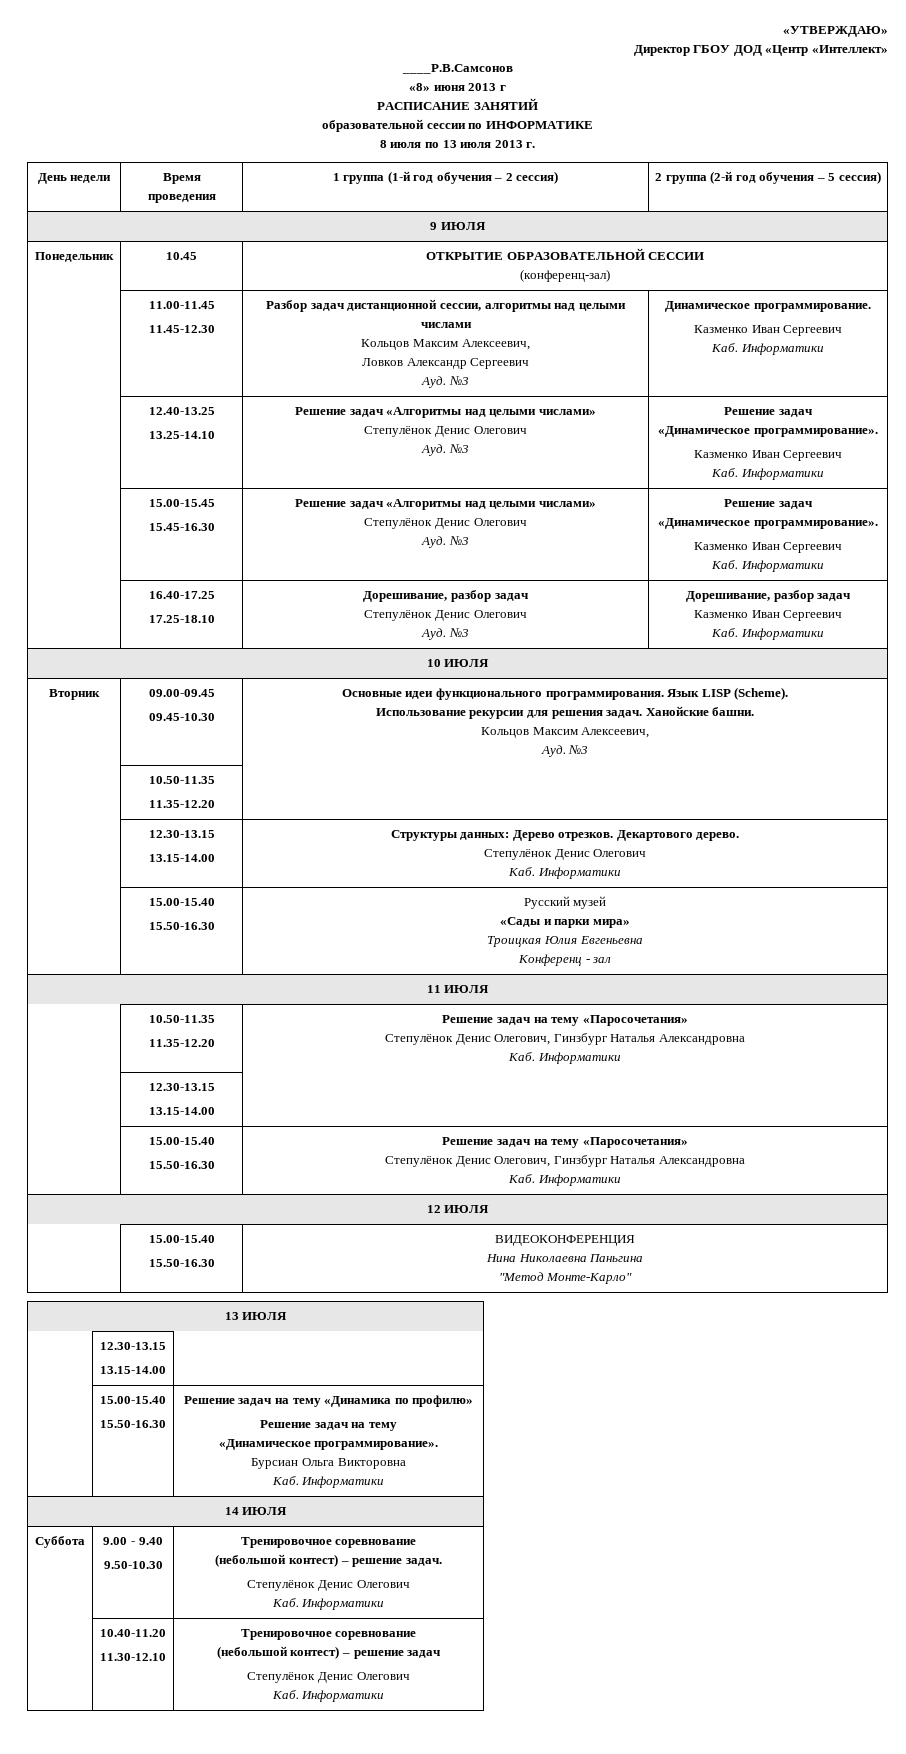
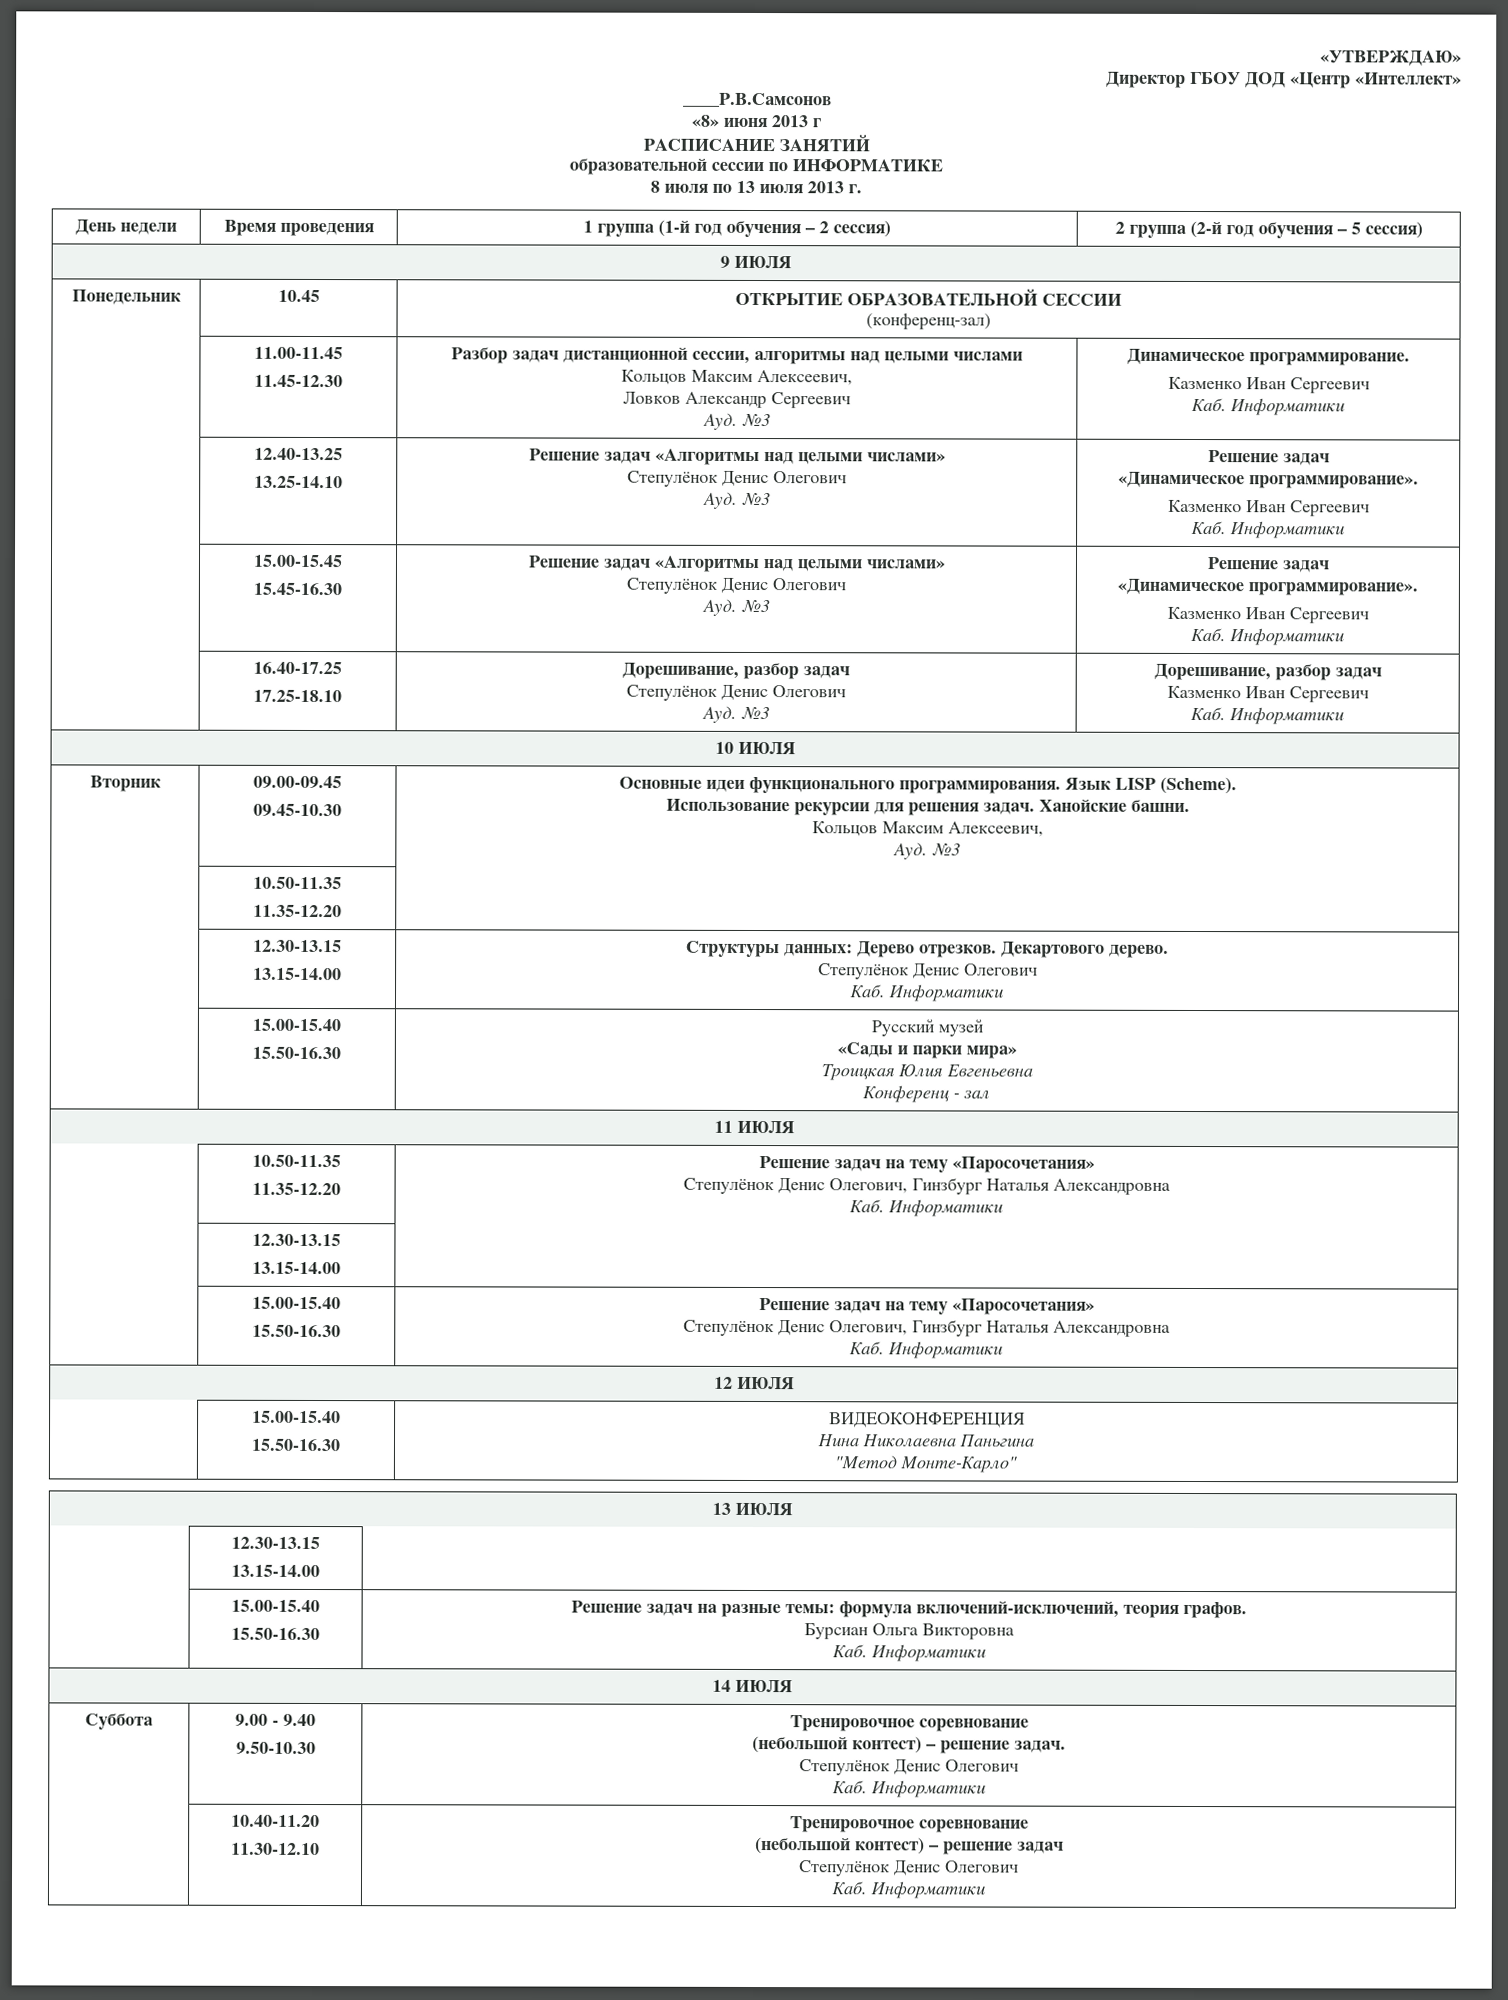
[292,1395,474,1407] [260,1420,397,1431] [218,1439,439,1450] тему «Динамика по профилю» // Решение задач на тему // «Динамическое программирование». -> [721,1601,1248,1619] разные темы: формула включений-исключений, теория графов.

